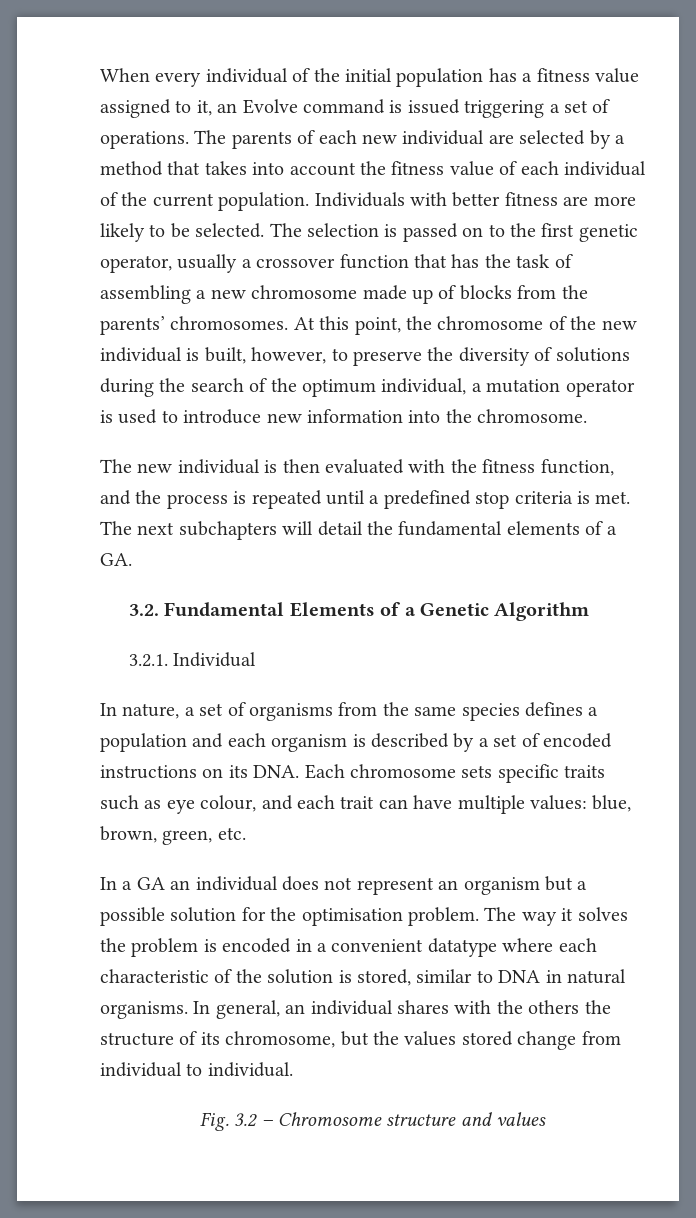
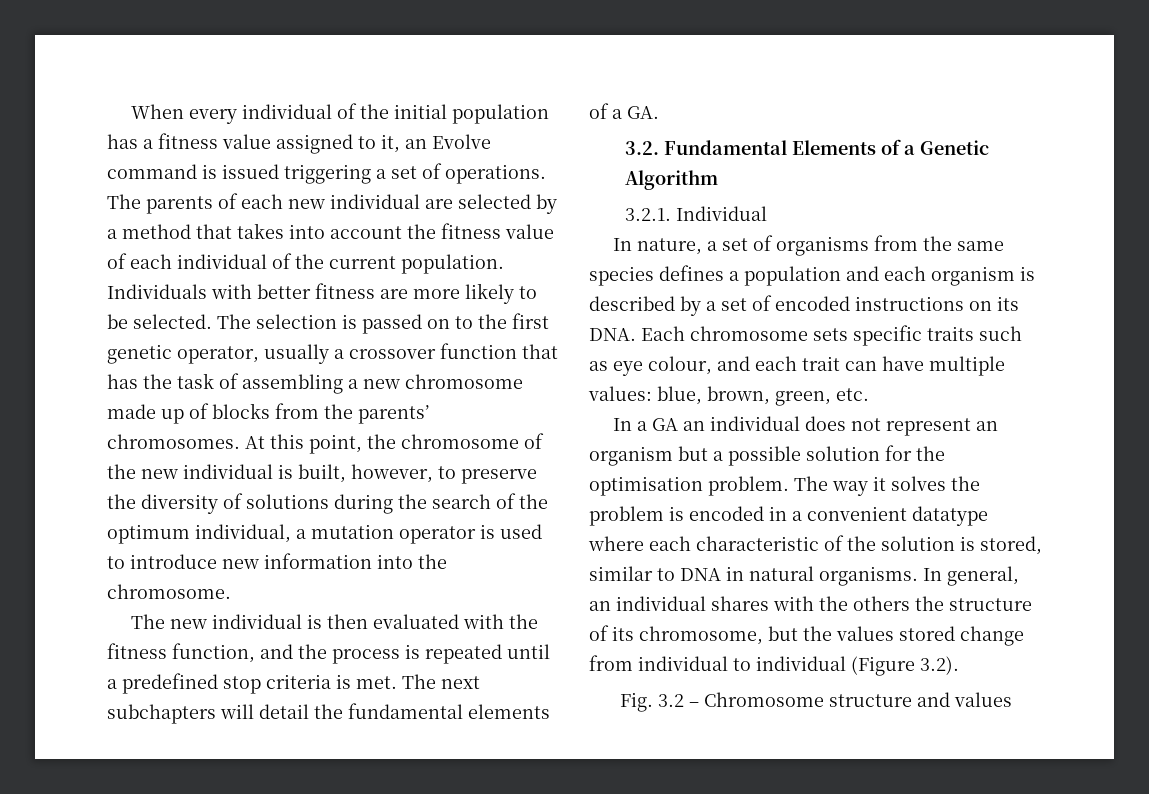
[207,1062,293,1077] individual. -> [756,656,959,676] individual (Figure 3.2).

